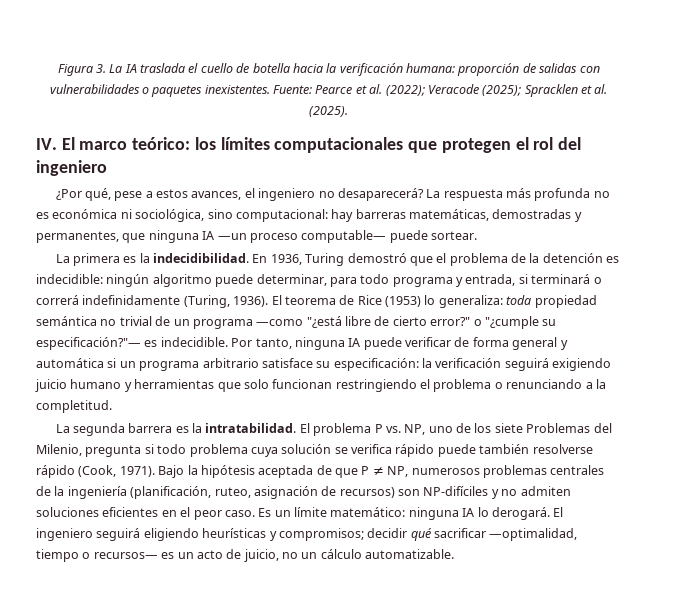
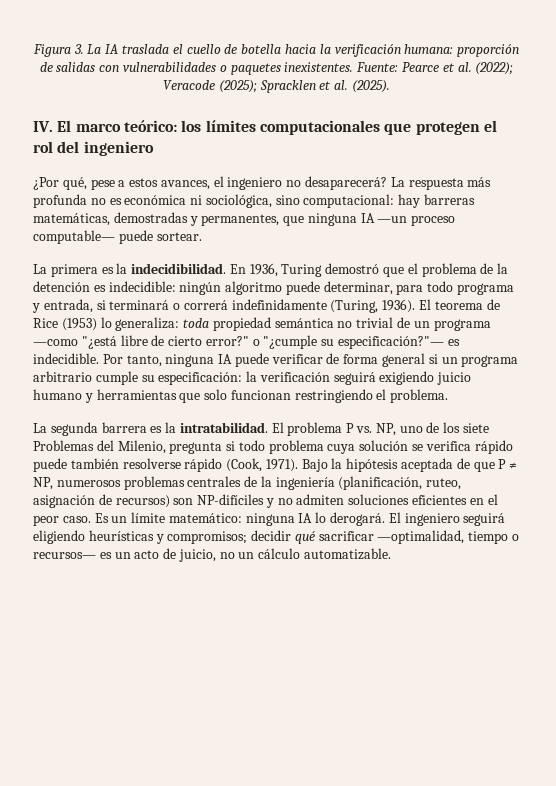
[560,340,568,350] [36,358,104,368] y automática -> (426, 360) none
[261,358,313,368] satisface -> [95,371,138,385] cumple
[433,379,606,392] [36,400,112,413] problema o renunciando a la completitud. -> [390,389,449,403] problema.

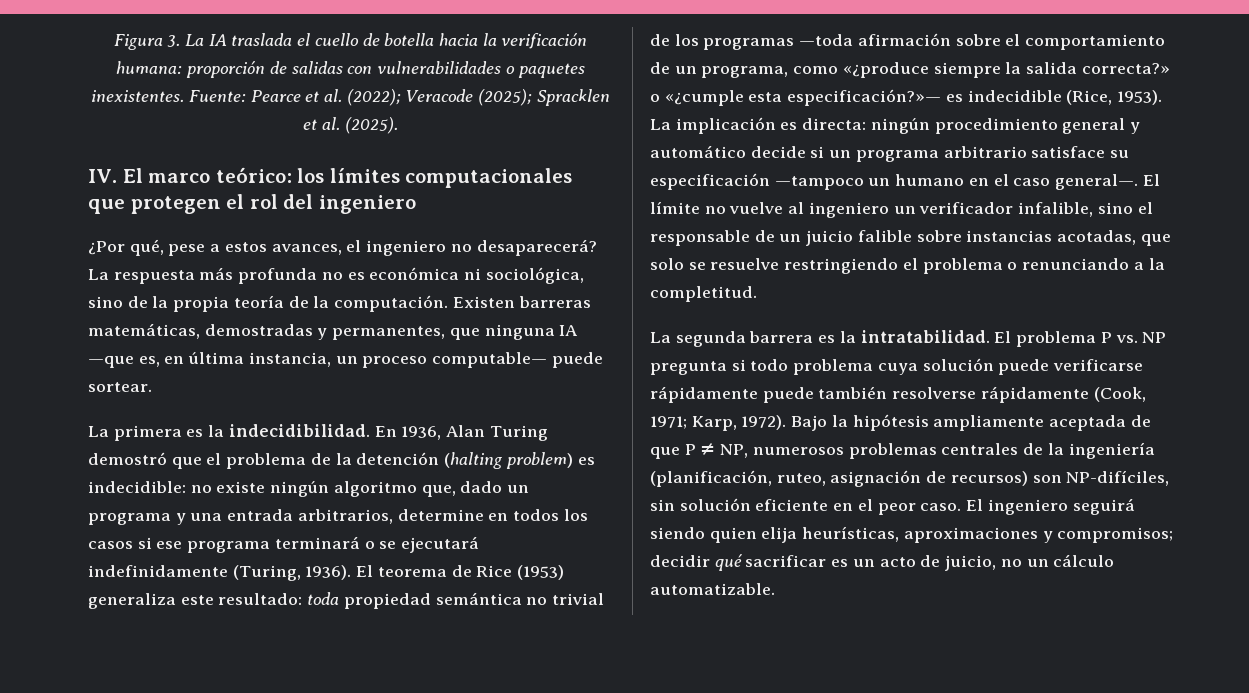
[303,194,421,208] computacional: hay -> [127,295,515,312] de la propia teoría de la computación. Existen
[377,216,408,223] —un -> [88,352,358,368] —que es, en última instancia, un
(278, 270) none -> [446,425,486,437] Alan
[93,281,515,295] [32,299,228,313] es indecidible: ningún algoritmo puede determinar, para todo programa y entrada, si terminará o correrá -> [444,452,595,469] [88,481,530,497] [88,509,588,525] [88,536,480,553] (halting problem) es indecidible: no existe ningún algoritmo que, dado un programa y una entrada arbitrarios, determine en todos los casos si ese programa terminará o se ejecutará
[100,317,180,331] lo generaliza: -> [88,593,303,609] generaliza este resultado:
[413,319,491,331] [33,335,460,349] [33,353,519,367] [33,371,472,385] [33,389,449,403] un programa —como "¿está libre de cierto error?" o "¿cumple su especificación?"— es indecidible. Por tanto, ninguna IA puede verificar de forma general si un programa arbitrario cumple su especificación: la verificación seguirá exigiendo juicio humano y herramientas que solo funcionan restringiendo el problema. -> [674,33,1166,50] [650,62,1170,78] [650,89,1163,106] [650,117,1141,134] [650,145,1130,162] [650,173,1160,190] [650,201,1153,218] [650,230,1171,246] [650,258,1165,274] [650,286,757,302] los programas —toda afirmación sobre el comportamiento de un programa, como «¿produce siempre la salida correcta?» o «¿cumple esta especificación?»— es indecidible (Rice, 1953). La implicación es directa: ningún procedimiento general y automático decide si un programa arbitrario satisface su especificación —tampoco un humano en el caso general—. El límite no vuelve al ingeniero un verificador infalible, sino el responsable de un juicio falible sobre instancias acotadas, que solo se resuelve restringiendo el problema o renunciando a la completitud.
[375,422,489,436] [33,440,166,454] NP, uno de los siete Problemas del Milenio, -> [1142,332,1167,343] NP
[412,440,513,454] [33,458,298,472] se verifica rápido puede también resolverse rápido (Cook, 1971). -> [998,359,1144,375] [650,386,1146,403] [650,415,787,431] puede verificarse rápidamente puede también resolverse rápidamente (Cook, 1971; Karp, 1972).
(399, 465) none -> [933,415,1045,431] ampliamente
[197,494,498,508] [33,512,506,526] [33,530,154,544] NP-difíciles y no admiten soluciones eficientes en el peor caso. Es un límite matemático: ninguna IA lo derogará. El ingeniero seguirá eligiendo heurísticas -> [1066,470,1170,486] [650,498,1135,515] [650,526,1038,543] NP-difíciles, sin solución eficiente en el peor caso. El ingeniero seguirá siendo quien elija heurísticas, aproximaciones
[377,530,520,544] [33,552,96,559] —optimalidad, tiempo o recursos— -> (827, 561) none

